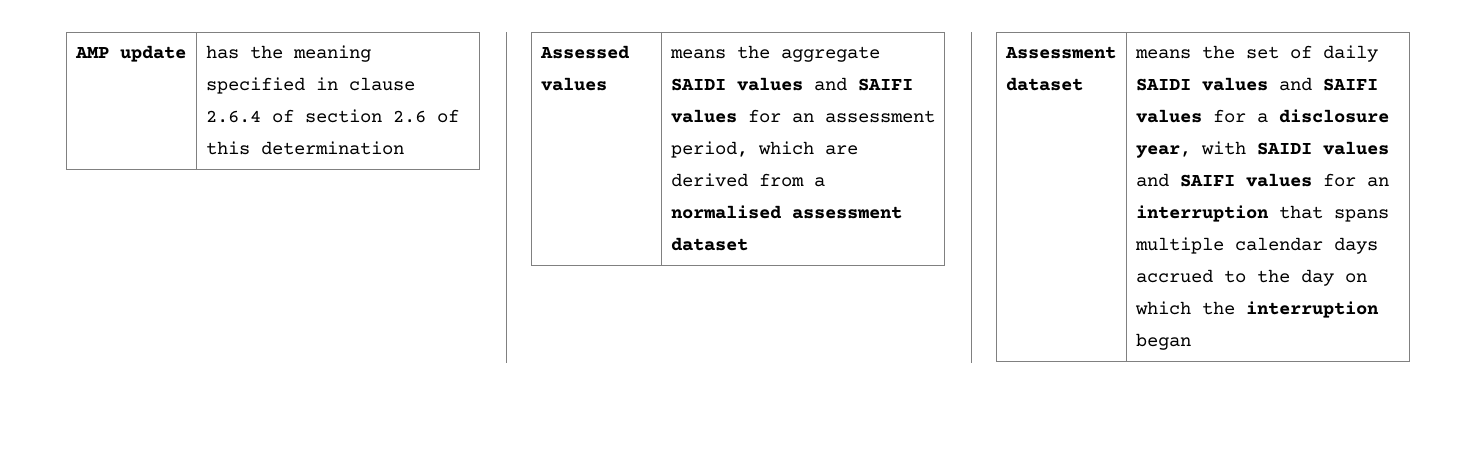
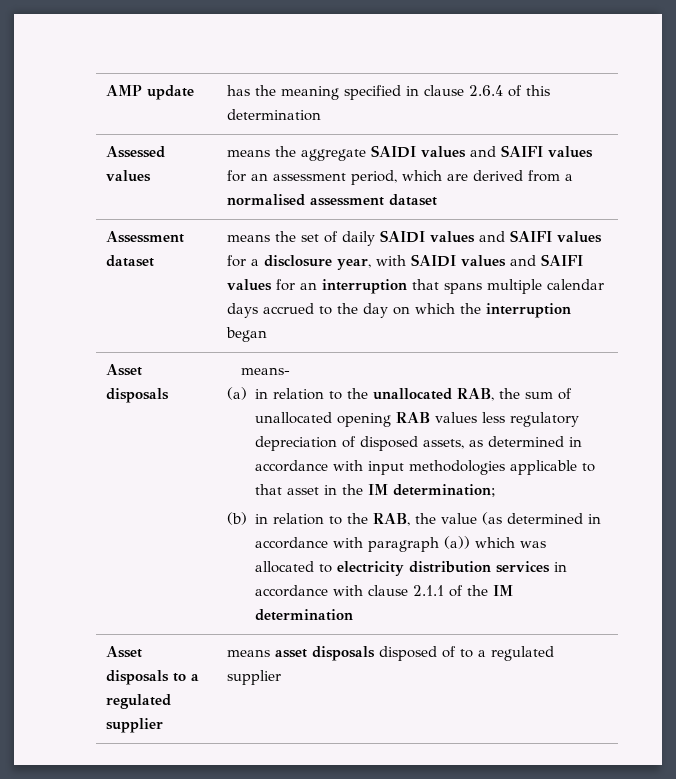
[304,109,459,123] section 2.6 of -> (523, 91) none
(1191, 341) none -> [106,364,143,376] [106,388,170,403] [241,367,291,375] [227,387,572,401] [254,412,579,427] [254,436,582,451] [254,460,595,475] [254,484,496,497] [227,512,601,526] [254,536,546,552] [254,561,567,576] [254,585,513,597] [254,609,353,621] [106,646,143,658] [106,670,200,685] [106,694,172,709] [106,718,164,733] [227,646,555,661] [227,670,282,685] // Asset disposals | means- // (a) in relation to the unallocated RAB, the sum of unallocated opening RAB values less regulatory depreciation of disposed assets, as determined in accordance with input methodologies applicable to that asset in the IM determination; // (b) in relation to the RAB, the value (as determined in accordance with paragraph (a)) which was allocated to electricity distribution services in accordance with clause 2.1.1 of the IM determination // Asset disposals to a regulated supplier | means asset disposals disposed of to a regulated supplier

